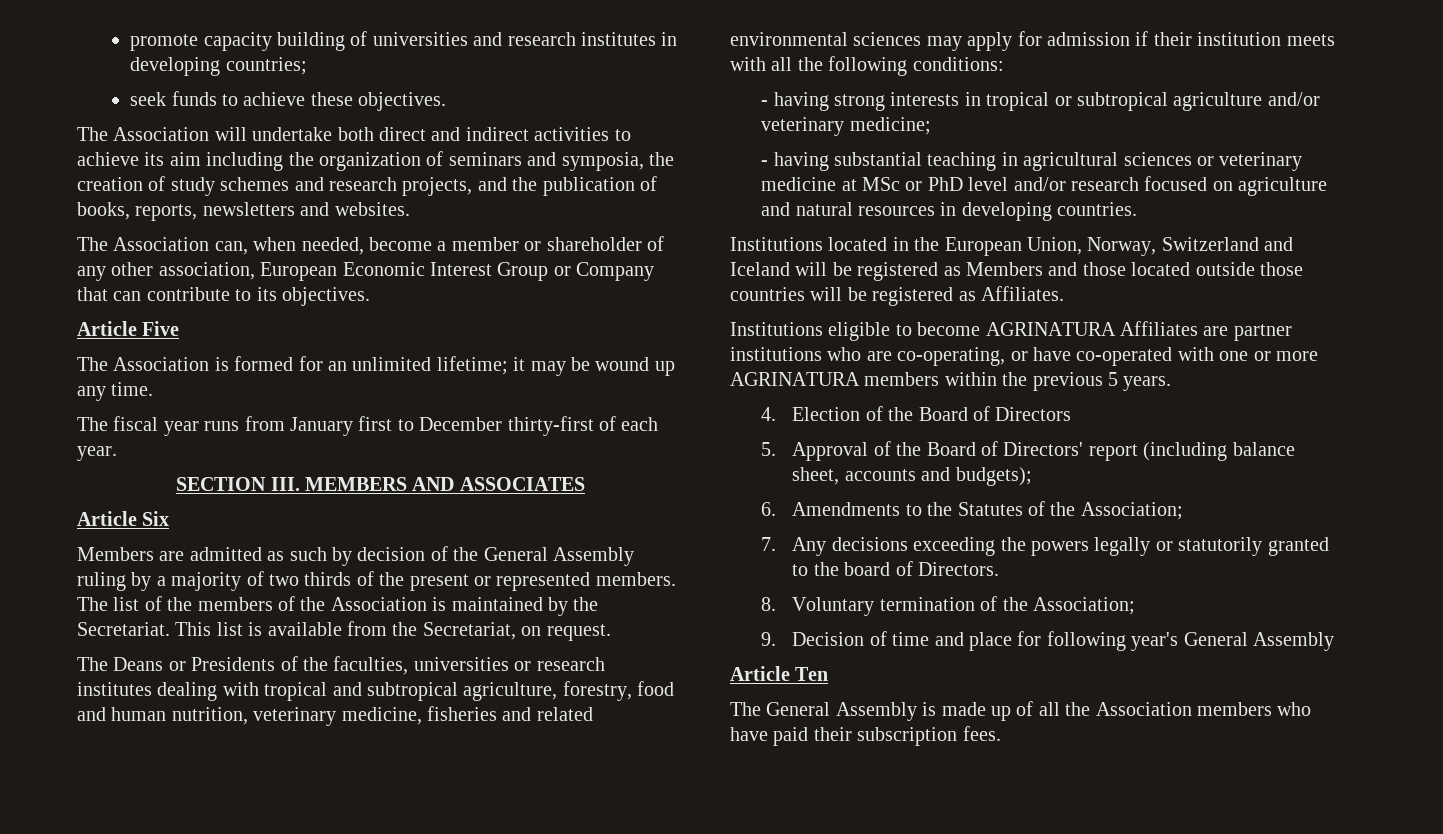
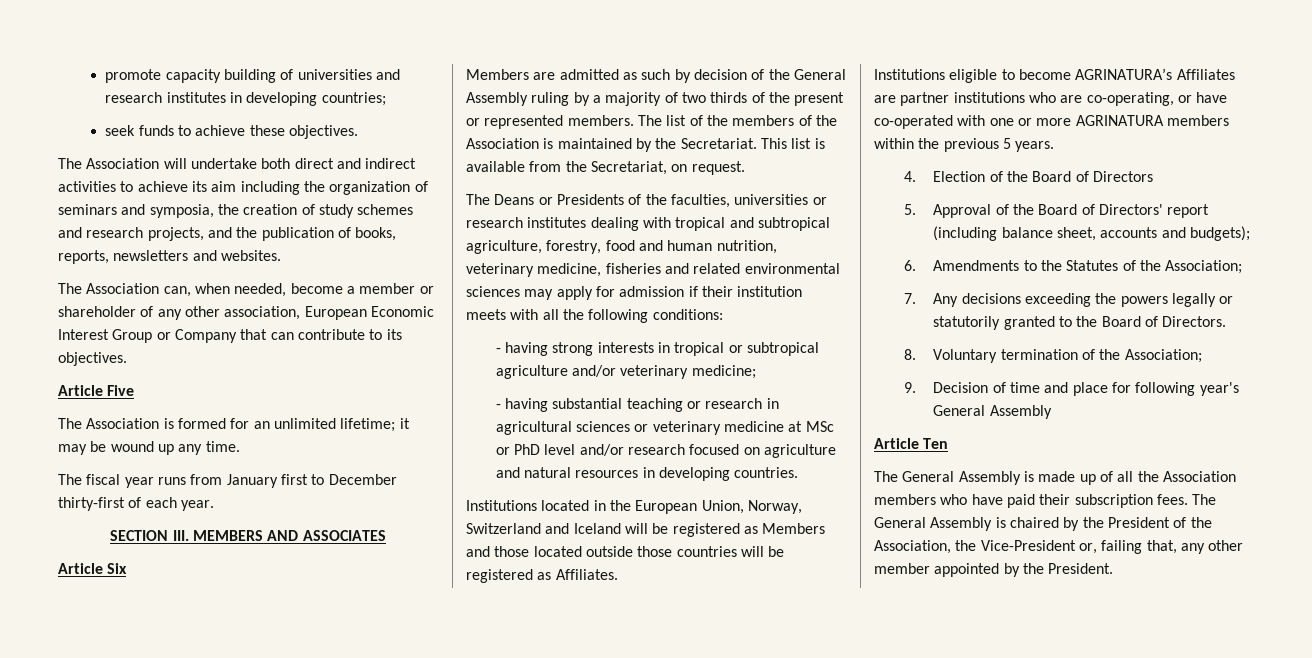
(997, 161) none -> [686,398,763,409] or research
[985,322,1116,336] AGRINATURA -> [1075,68,1173,80] AGRINATURA’s
[844,562,891,576] board -> [1101,316,1141,327] Board
(1001, 733) none -> [1192,494,1217,505] [874,517,1212,531] [874,540,1244,554] [874,563,1114,577] The General Assembly is chaired by the President of the Association, the Vice-President or, failing that, any other member appointed by the President.

